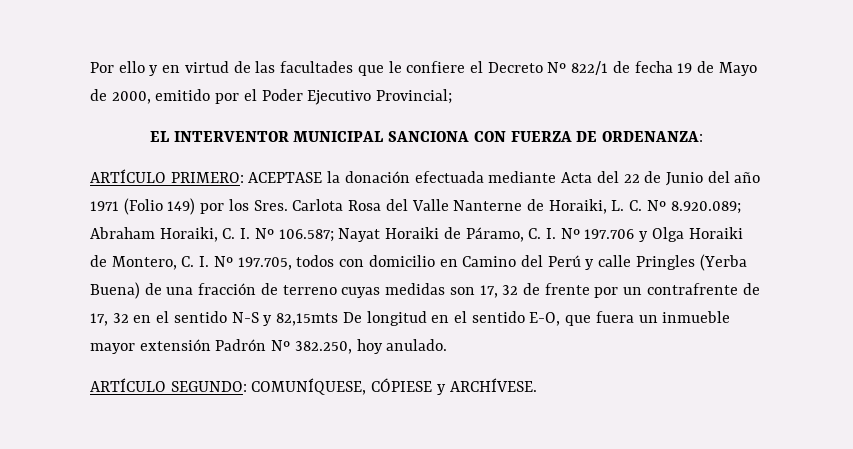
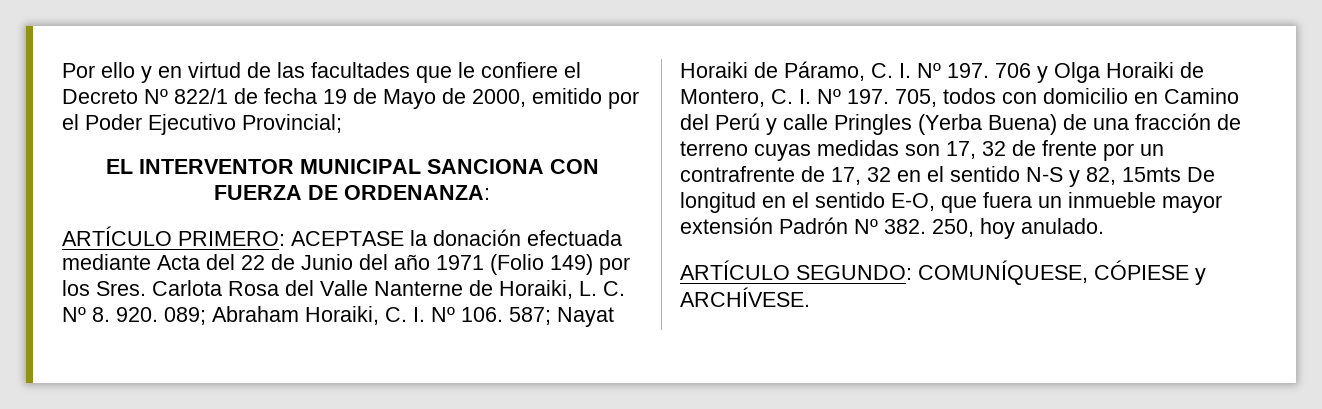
[670,201,741,214] 8.920.089; -> [92,307,206,325] 8. 920. 089;
[278,229,334,242] 106.587; -> [461,307,551,325] 106. 587;
[584,229,635,239] 197.706 -> [947,63,1031,78] 197. 706
[237,257,292,270] 197.705, -> [847,89,937,107] 197. 705,
[276,313,339,326] 82,15mts -> [1086,167,1181,185] 82, 15mts
[294,341,352,354] 382.250, -> [884,219,974,237] 382. 250,

